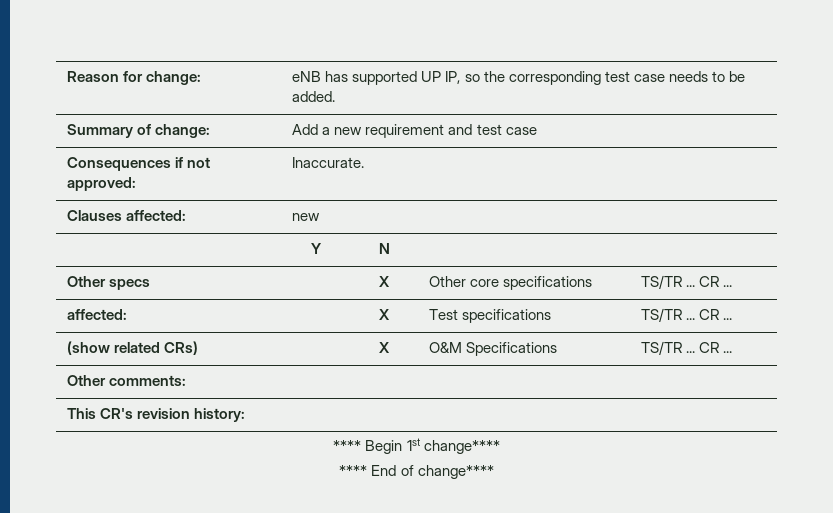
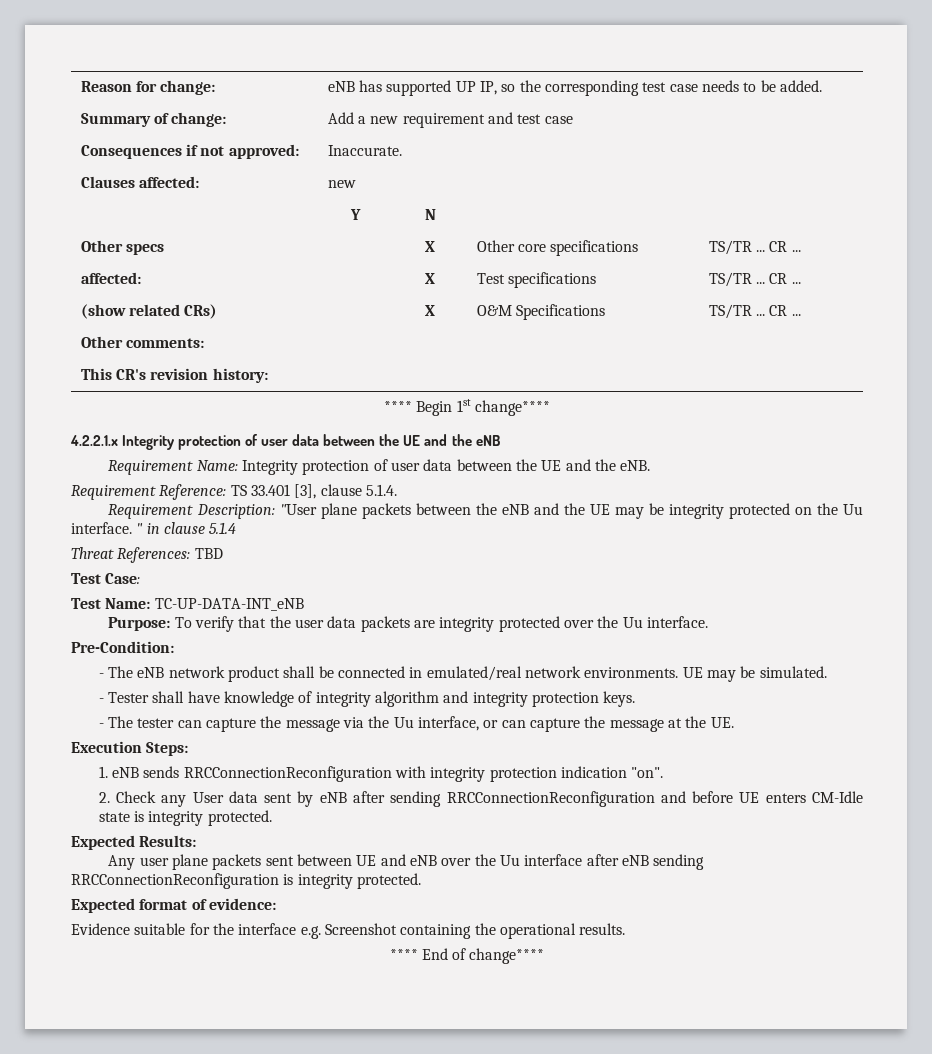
(500, 447) none -> [70,434,500,450] [108,459,651,475] [71,484,397,500] [108,503,863,519] [71,522,237,534] [71,547,223,563] [71,573,141,584] [71,598,304,611] [108,616,708,632] [71,641,174,653] [98,666,827,682] [98,691,636,707] [98,716,734,732] [71,741,189,756] [98,766,664,782] [98,791,864,807] [98,810,272,826] [71,835,197,850] [108,854,705,870] [71,873,421,889] [71,898,276,913] [71,923,626,939] // 4.2.2.1.x Integrity protection of user data between the UE and the eNB // Requirement Name: Integrity protection of user data between the UE and the eNB. // Requirement Reference: TS 33.401 [3], clause 5.1.4. // Requirement Description: "User plane packets between the eNB and the UE may be integrity protected on the Uu interface. " in clause 5.1.4 // Threat References: TBD // Test Case: // Test Name: TC-UP-DATA-INT_eNB // Purpose: To verify that the user data packets are integrity protected over the Uu interface. // Pre-Condition: // - The eNB network product shall be connected in emulated/real network environments. UE may be simulated. // - Tester shall have knowledge of integrity algorithm and integrity protection keys. // - The tester can capture the message via the Uu interface, or can capture the message at the UE. // Execution Steps: // 1. eNB sends RRCConnectionReconfiguration with integrity protection indication "on". // 2. Check any User data sent by eNB after sending RRCConnectionReconfiguration and before UE enters CM-Idle state is integrity protected. // Expected Results: // Any user plane packets sent between UE and eNB over the Uu interface after eNB sending RRCConnectionReconfiguration is integrity protected. // Expected format of evidence: // Evidence suitable for the interface e.g. Screenshot containing the operational results.

